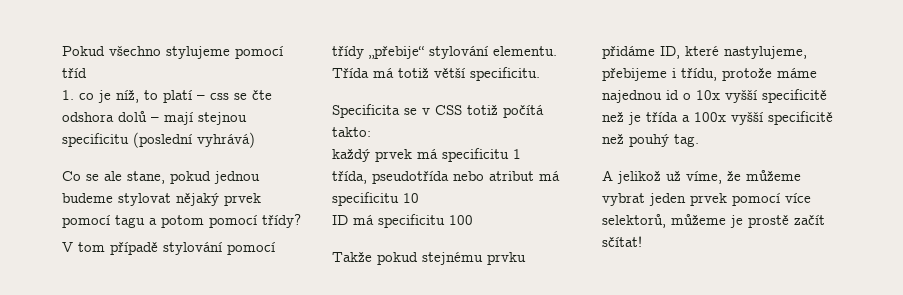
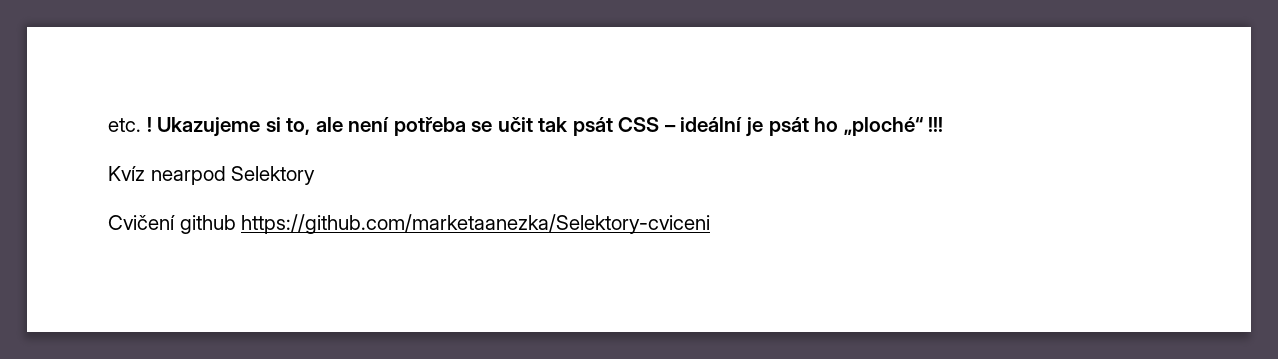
[62,46,283,59] [62,68,87,78] [62,90,272,103] [62,111,247,125] [62,132,255,148] [62,171,260,184] [62,193,261,206] [62,214,301,228] [62,242,275,255] [332,46,557,59] [332,67,540,81] [332,104,544,118] [332,127,371,137] [332,148,521,162] [332,171,560,184] [332,192,419,206] [332,214,473,228] [332,252,526,265] [602,46,807,59] [602,68,817,81] [602,89,827,103] [602,111,833,125] [602,134,699,147] [602,170,801,184] [602,193,811,206] [602,214,825,228] [602,236,642,247] Pokud všechno stylujeme pomocí tříd // 1. co je níž, to platí – css se čte odshora dolů – mají stejnou specificitu (poslední vyhrává) // Co se ale stane, pokud jednou budeme stylovat nějaký prvek pomocí tagu a potom pomocí třídy? // V tom případě stylování pomocí třídy „přebije“ stylování elementu. Třída má totiž větší specificitu. // Specificita se v CSS totiž počítá takto: // každý prvek má specificitu 1 // třída, pseudotřída nebo atribut má specificitu 10 // ID má specificitu 100 // Takže pokud stejnému prvku přidáme ID, které nastylujeme, přebijeme i třídu, protože máme najednou id o 10x vyšší specificitě než je třída a 100x vyšší specificitě než pouhý tag. // A jelikož už víme, že můžeme vybrat jeden prvek pomocí více selektorů, můžeme je prostě začít sčítat! -> [108,117,944,137] [108,166,316,185] [108,214,711,234] etc. ! Ukazujeme si to, ale není potřeba se učit tak psát CSS – ideální je psát ho „ploché“ !!! // Kvíz nearpod Selektory // Cvičení github https://github.com/marketaanezka/Selektory-cviceni

